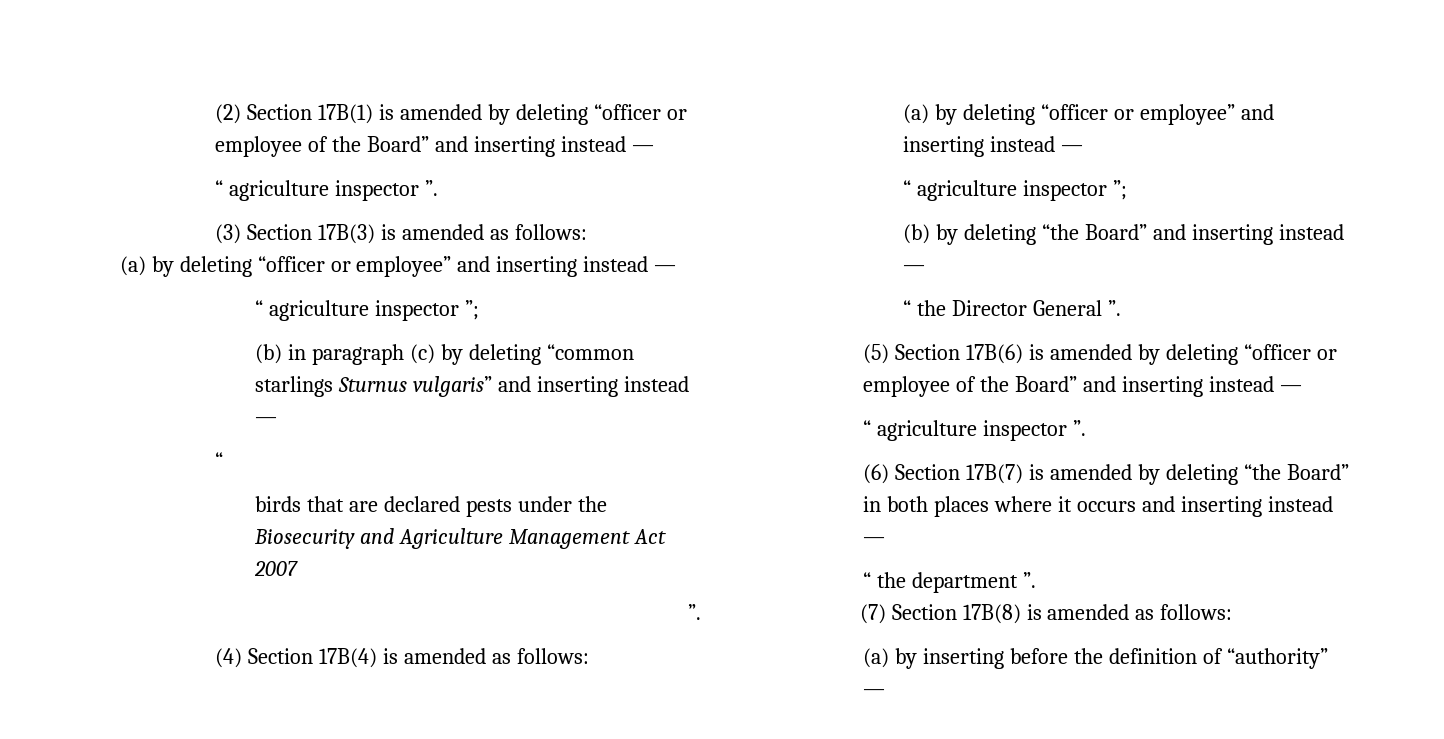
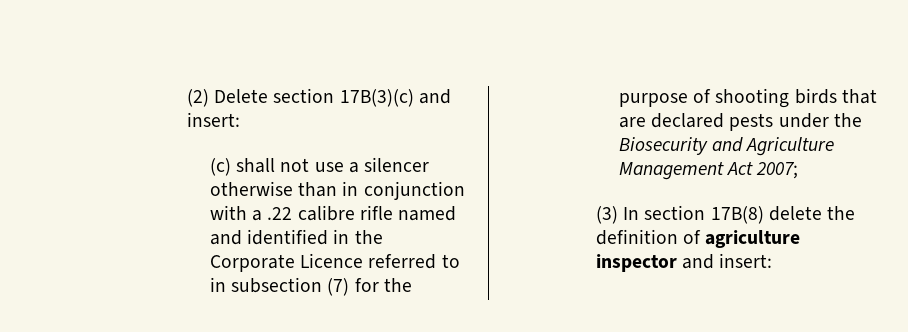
[247,104,687,125] [215,136,654,157] [215,180,439,201] [215,224,587,244] [119,256,677,277] [255,300,480,321] [255,344,634,365] [255,376,689,397] [255,417,278,424] [215,452,224,468] Section 17B(1) is amended by deleting “officer or employee of the Board” and inserting instead — // “ agriculture inspector ”. // (3) Section 17B(3) is amended as follows: // (a) by deleting “officer or employee” and inserting instead — // “ agriculture inspector ”; // (b) in paragraph (c) by deleting “common starlings Sturnus vulgaris” and inserting instead — // “ // -> [214,88,451,107] [186,112,240,127] [209,157,430,176] [209,181,465,200] [209,205,457,221] [209,229,383,245] [209,253,460,272] [209,277,412,296] [618,88,790,108] Delete section 17B(3)(c) and insert: // (c) shall not use a silencer otherwise than in conjunction with a .22 calibre rifle named and identified in the Corporate Licence referred to in subsection (7) for the purpose of shooting
[254,561,299,576] [688,604,701,620] [215,648,589,668] [903,104,1274,125] [903,136,1084,157] [903,180,1128,201] [903,224,1344,245] [903,265,926,272] [903,300,1122,316] [863,344,1337,365] [863,376,1302,397] [863,420,1087,441] [863,464,1349,485] [863,496,1333,517] [863,537,886,544] [863,572,1037,593] [859,604,1233,624] [863,648,1328,669] [863,689,886,696] 2007 // ”. // (4) Section 17B(4) is amended as follows: // (a) by deleting “officer or employee” and inserting instead — // “ agriculture inspector ”; // (b) by deleting “the Board” and inserting instead — // “ the Director General ”. // (5) Section 17B(6) is amended by deleting “officer or employee of the Board” and inserting instead — // “ agriculture inspector ”. // (6) Section 17B(7) is amended by deleting “the Board” in both places where it occurs and inserting instead — // “ the department ”. // (7) Section 17B(8) is amended as follows: // (a) by inserting before the definition of “authority” — -> [756,162,799,179] [595,205,856,224] [595,229,801,248] [595,253,773,272] 2007; // (3) In section 17B(8) delete the definition of agriculture inspector and insert:

